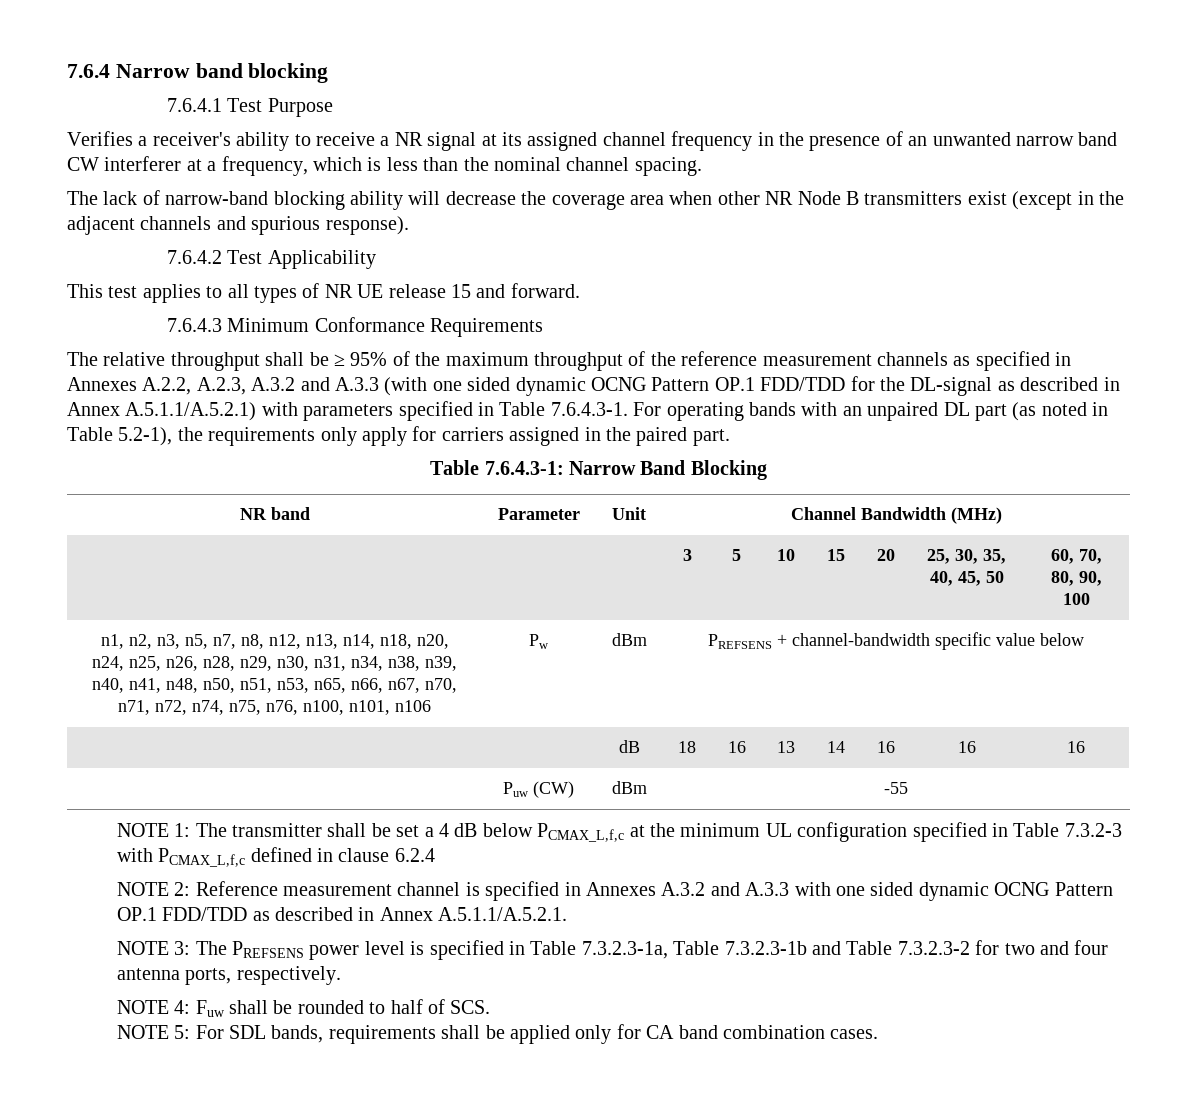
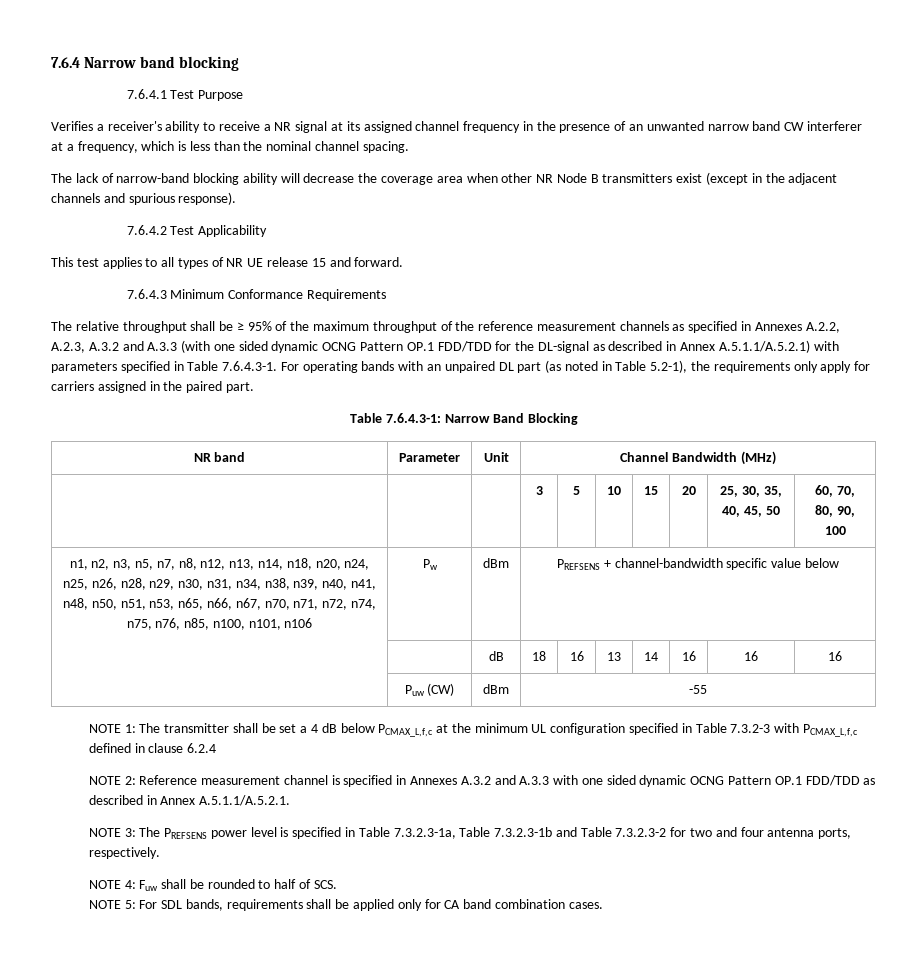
(298, 707) none -> [184,618,210,630] n85,

